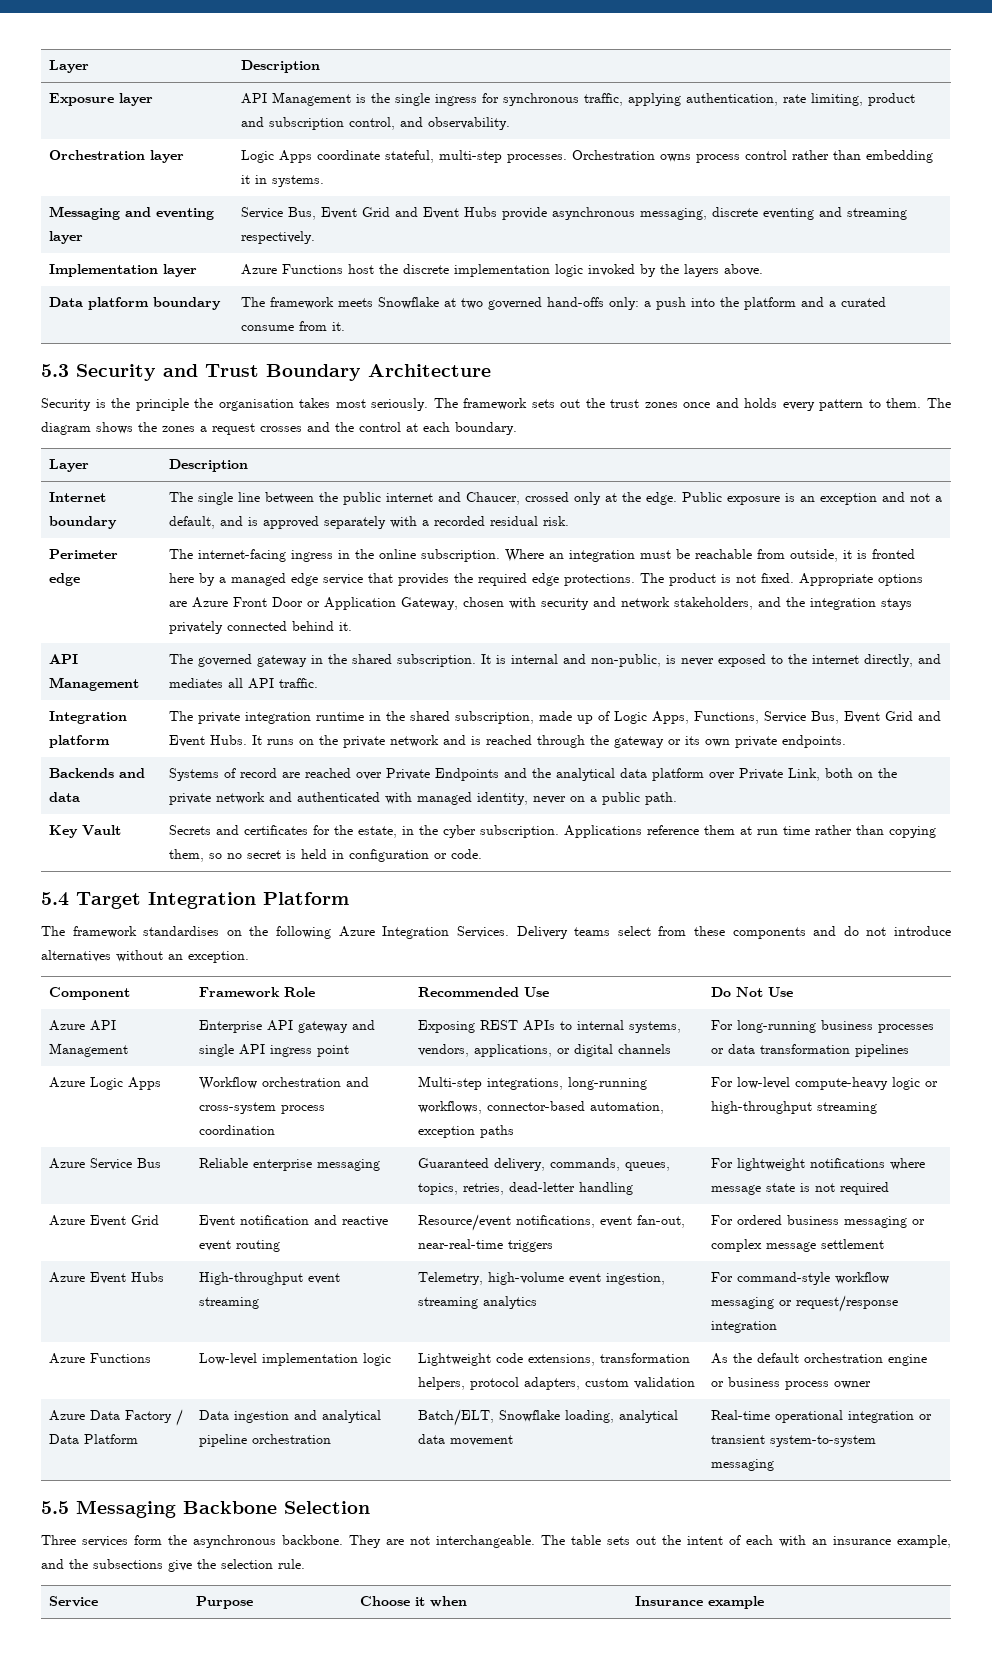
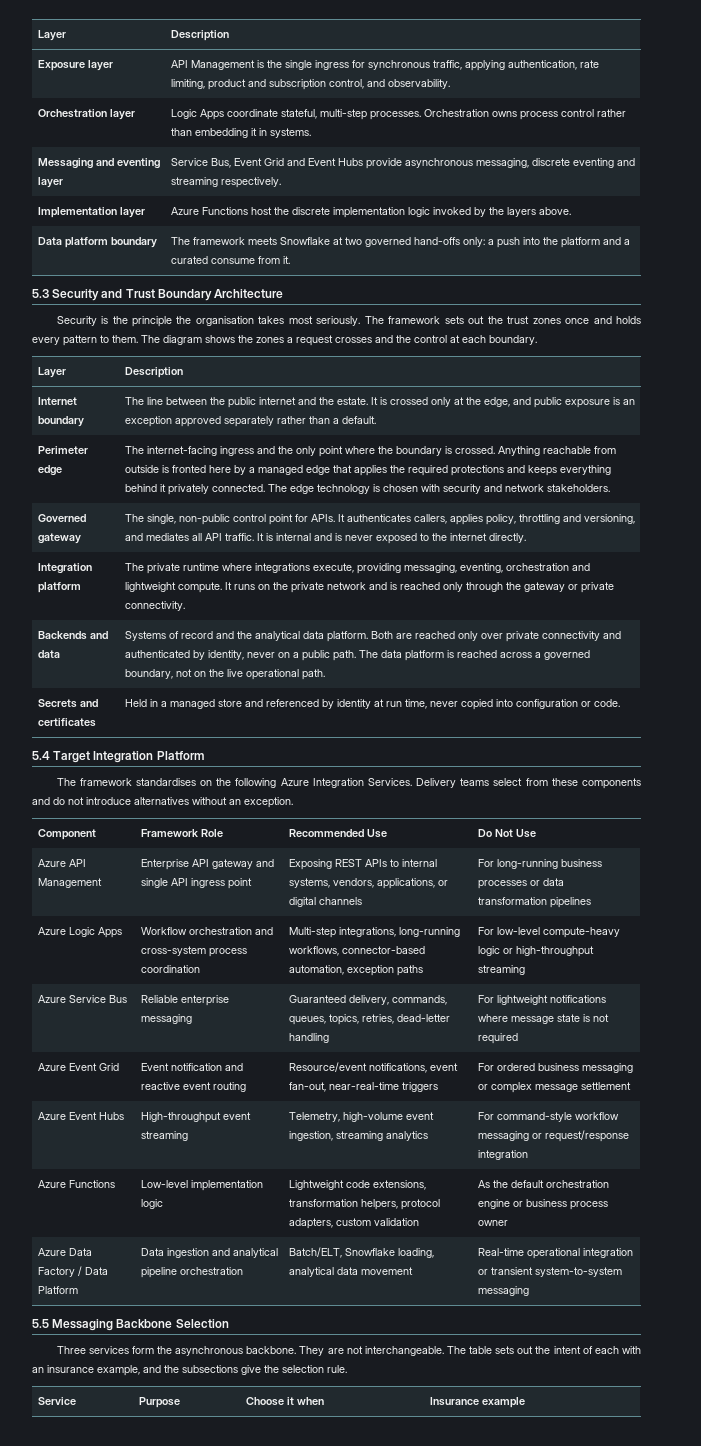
[198,492,234,505] single -> (144, 401) none
[466,492,521,505] Chaucer, -> [318,397,387,405] the estate. It is
[646,492,723,505] edge. Public -> [483,397,562,408] edge, and public
[882,492,943,502] [169,516,570,529] and not a default, and is approved separately with a recorded residual risk. -> [174,416,376,427] approved separately rather than a default.
[338,549,853,562] in the online subscription. Where an integration must be reachable from outside, it -> [256,446,616,457] [124,465,159,473] and the only point where the boundary is crossed. Anything reachable from outside
[323,573,924,586] [169,597,459,610] service that provides the required edge protections. The product is not fixed. Appropriate options are Azure Front Door or Application Gateway, -> [332,465,611,476] [124,484,380,495] that applies the required protections and keeps everything behind it privately connected. The edge technology is
[674,597,913,610] [169,621,353,634] [49,654,79,664] [49,677,140,691] [169,654,477,667] stakeholders, and the integration stays privately connected behind it. // API Management | The governed gateway in the shared subscription. -> [546,484,610,492] [37,514,86,522] [37,533,81,544] [124,514,635,525] [124,533,254,541] stakeholders. // Governed gateway | The single, non-public control point for APIs. It authenticates callers, applies policy, throttling and versioning, and mediates all API traffic.
[591,654,662,667] non-public, -> (332, 537) none
[864,654,942,667] [169,678,319,689] [49,711,128,724] [49,735,111,748] [169,711,942,724] [169,735,248,747] directly, and mediates all API traffic. // Integration platform | The private integration runtime in the shared subscription, made up of Logic Apps, Functions, Service Bus, Event Grid and Event Hubs. -> [488,533,526,543] [37,563,92,574] [37,582,81,593] [124,563,590,574] [124,582,222,593] directly. // Integration platform | The private runtime where integrations execute, providing messaging, eventing, orchestration and lightweight compute.
(533, 740) none -> [442,582,463,592] only
[685,735,847,748] its own private endpoints. -> [580,582,614,593] [124,601,185,611] private connectivity.
[282,768,898,781] [169,792,473,805] are reached over Private Endpoints and the analytical data platform over Private Link, both on the private network and authenticated with managed -> [215,631,621,642] [124,650,205,660] and the analytical data platform. Both are reached only over private connectivity and authenticated by
[49,825,122,838] [169,825,937,838] [169,849,345,862] // Key Vault | Secrets and certificates for the estate, in the cyber subscription. Applications reference them at run time rather than copying them, so no secret is held in -> [358,650,590,661] [124,669,325,680] [37,699,98,708] [37,718,96,727] [124,699,513,710] The data platform is reached across a governed boundary, not on the live operational path. // Secrets and certificates | Held in a managed store and referenced by identity at run time, never copied into

